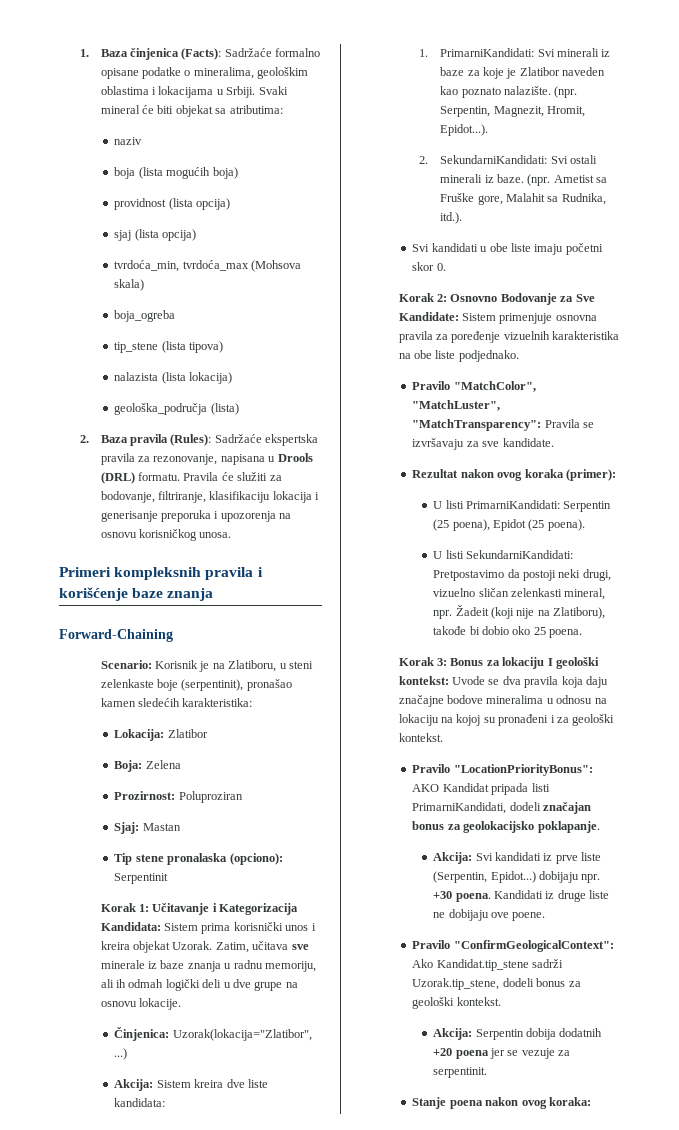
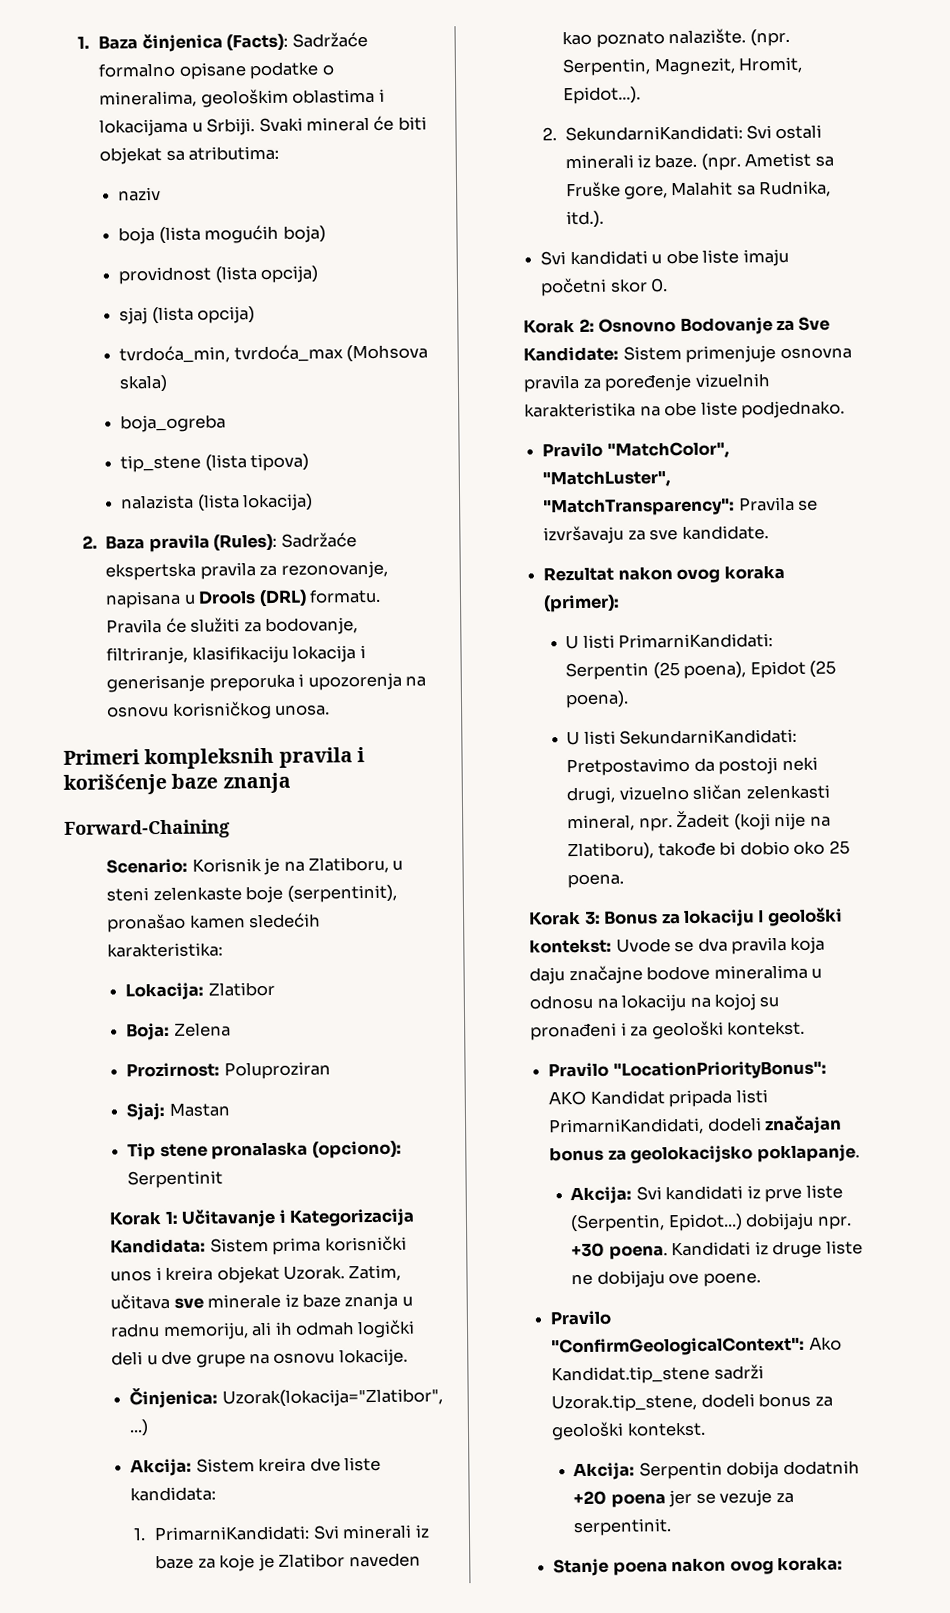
[114,403,239,415] // geološka_područja (lista) -> (314, 502) none

